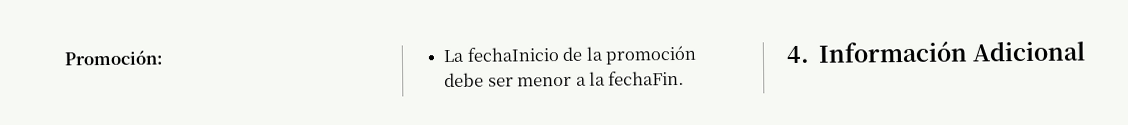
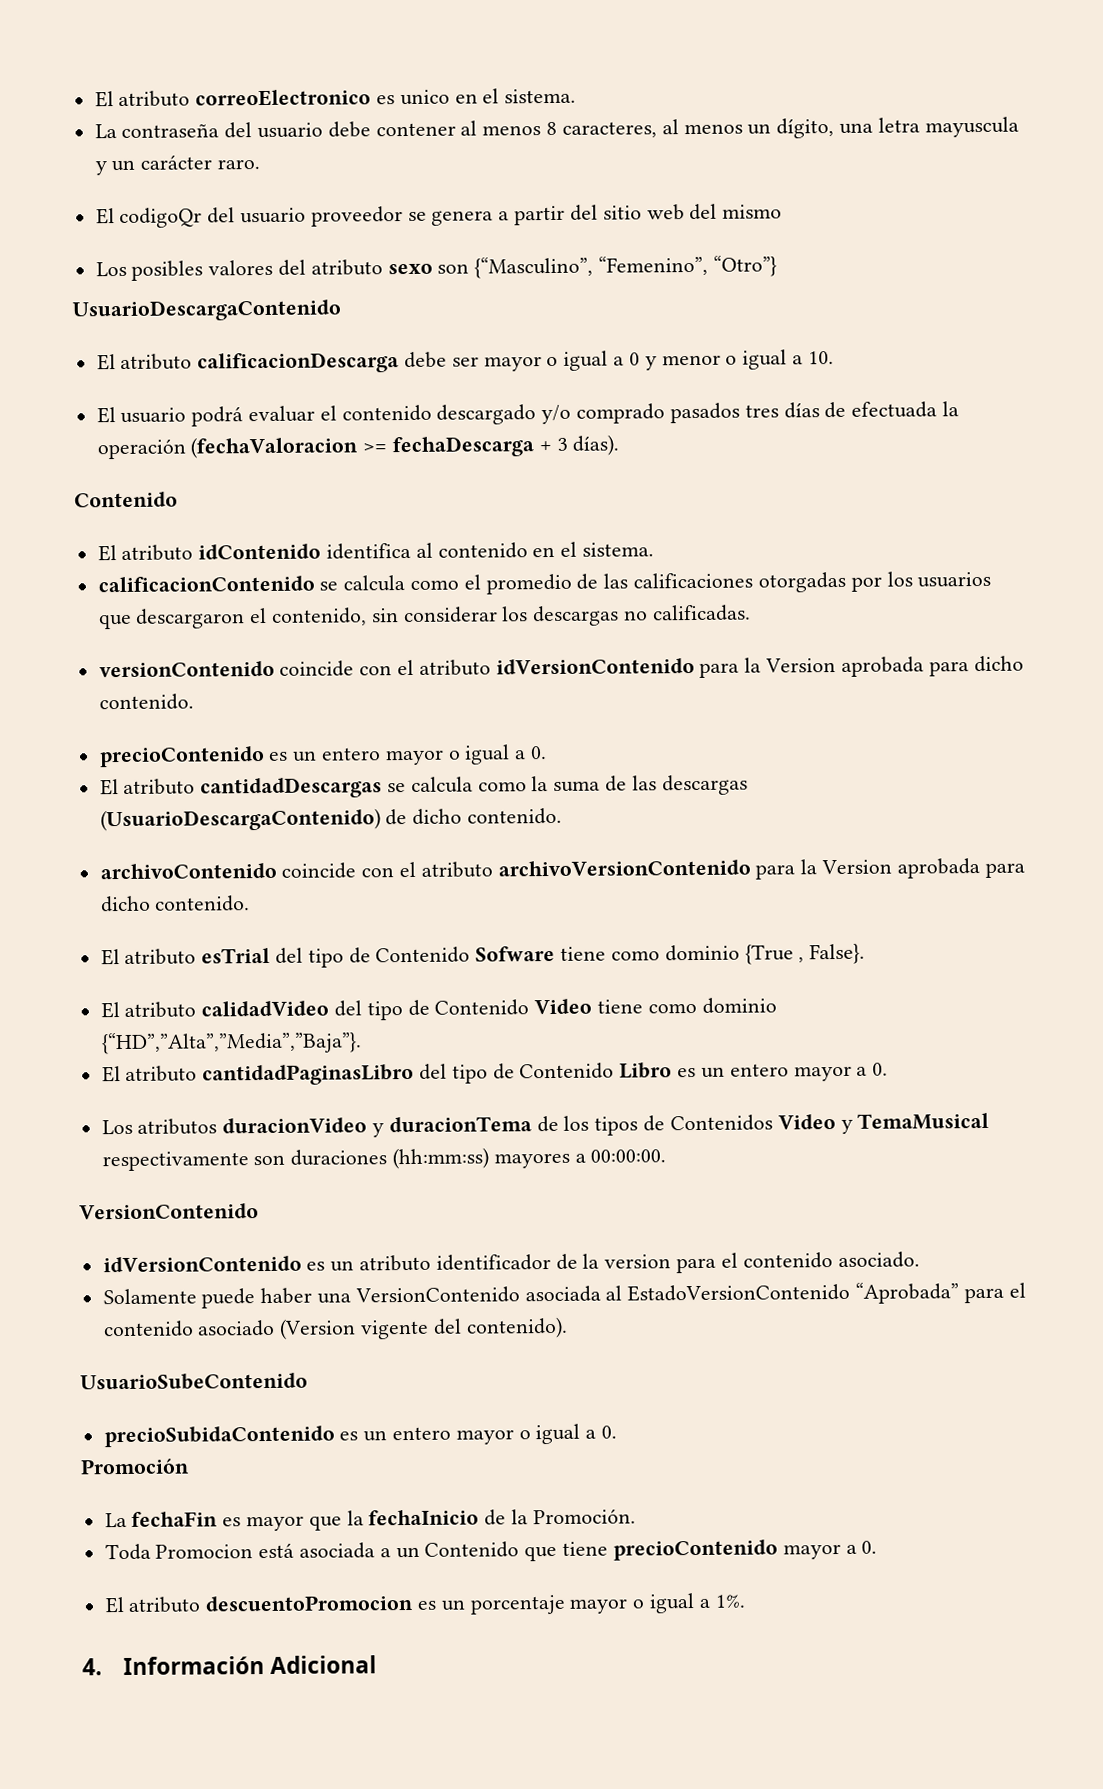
[64,50,164,66] [443,45,697,65] [444,70,685,88] Promoción: // La fechaInicio de la promoción debe ser menor a la fechaFin. -> [94,88,577,108] [94,116,1019,139] [94,154,261,176] [95,203,783,229] [95,255,777,281] [72,299,341,322] [96,349,834,374] [96,401,959,427] [96,434,620,460] [74,491,178,508] [97,541,655,562] [97,571,992,595] [98,604,751,630] [98,655,1024,678] [98,693,194,711] [98,744,548,768] [99,774,748,799] [99,807,563,832] [99,858,1025,880] [100,895,251,913] [100,943,866,968] [100,997,777,1021] [100,1031,362,1055] [101,1062,889,1086] [101,1112,990,1138] [101,1147,667,1172] [79,1203,259,1220] [102,1251,920,1274] [102,1282,1026,1309] [102,1316,568,1340] [80,1372,308,1391] [103,1423,618,1448] [80,1458,190,1475] [104,1508,636,1532] [104,1539,878,1562] [104,1593,745,1615] El atributo correoElectronico es unico en el sistema. // La contraseña del usuario debe contener al menos 8 caracteres, al menos un dígito, una letra mayuscula y un carácter raro. // El codigoQr del usuario proveedor se genera a partir del sitio web del mismo // Los posibles valores del atributo sexo son {“Masculino”, “Femenino”, “Otro”} // UsuarioDescargaContenido // El atributo calificacionDescarga debe ser mayor o igual a 0 y menor o igual a 10. // El usuario podrá evaluar el contenido descargado y/o comprado pasados tres días de efectuada la operación (fechaValoracion >= fechaDescarga + 3 días). // Contenido // El atributo idContenido identifica al contenido en el sistema. // calificacionContenido se calcula como el promedio de las calificaciones otorgadas por los usuarios que descargaron el contenido, sin considerar los descargas no calificadas. // versionContenido coincide con el atributo idVersionContenido para la Version aprobada para dicho contenido. // precioContenido es un entero mayor o igual a 0. // El atributo cantidadDescargas se calcula como la suma de las descargas (UsuarioDescargaContenido) de dicho contenido. // archivoContenido coincide con el atributo archivoVersionContenido para la Version aprobada para dicho contenido. // El atributo esTrial del tipo de Contenido Sofware tiene como dominio {True , False}. // El atributo calidadVideo del tipo de Contenido Video tiene como dominio {“HD”,”Alta”,”Media”,”Baja”}. // El atributo cantidadPaginasLibro del tipo de Contenido Libro es un entero mayor a 0. // Los atributos duracionVideo y duracionTema de los tipos de Contenidos Video y TemaMusical respectivamente son duraciones (hh:mm:ss) mayores a 00:00:00. // VersionContenido // idVersionContenido es un atributo identificador de la version para el contenido asociado. // Solamente puede haber una VersionContenido asociada al EstadoVersionContenido “Aprobada” para el contenido asociado (Version vigente del contenido). // UsuarioSubeContenido // precioSubidaContenido es un entero mayor o igual a 0. // Promoción // La fechaFin es mayor que la fechaInicio de la Promoción. // Toda Promocion está asociada a un Contenido que tiene precioContenido mayor a 0. // El atributo descuentoPromocion es un porcentaje mayor o igual a 1%.

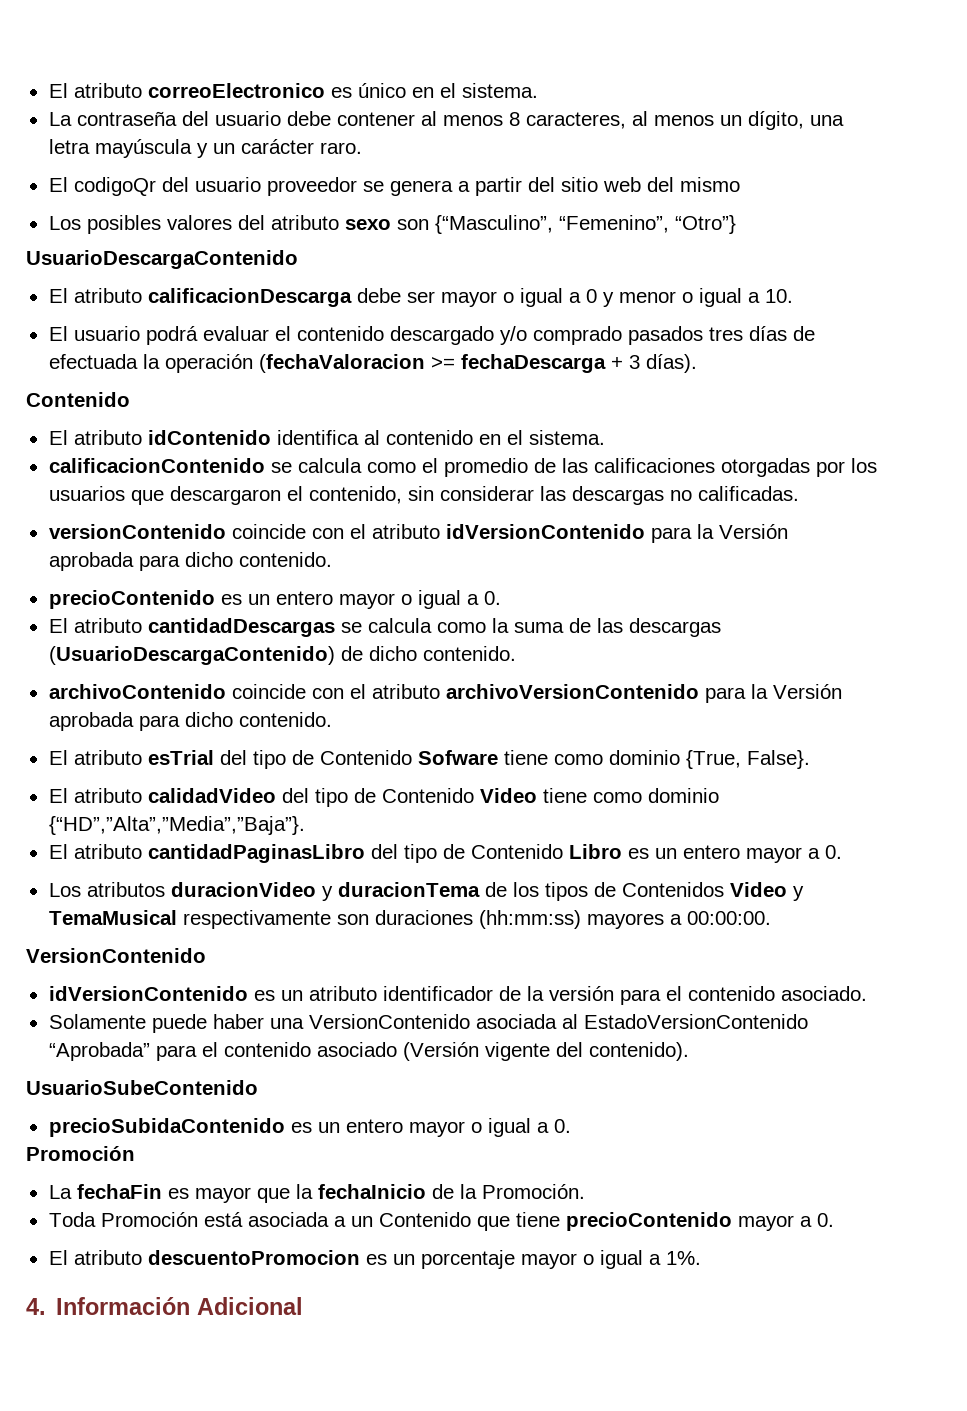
[399,89,450,106] unico -> [357,83,406,98] único
[924,116,1019,138] mayuscula -> [94,139,192,158] mayúscula
[501,606,529,622] los -> [539,486,566,501] las
[765,658,837,673] Version -> [718,524,788,539] Versión
[821,859,893,875] Version -> [772,684,842,699] Versión
[744,944,805,965] {True , -> [685,750,741,769] {True,
[604,1254,672,1269] version -> [548,986,614,1001] versión
[279,1318,357,1340] (Version -> [402,1042,479,1061] (Versión
[155,1544,254,1559] Promocion -> [100,1212,198,1227] Promoción

